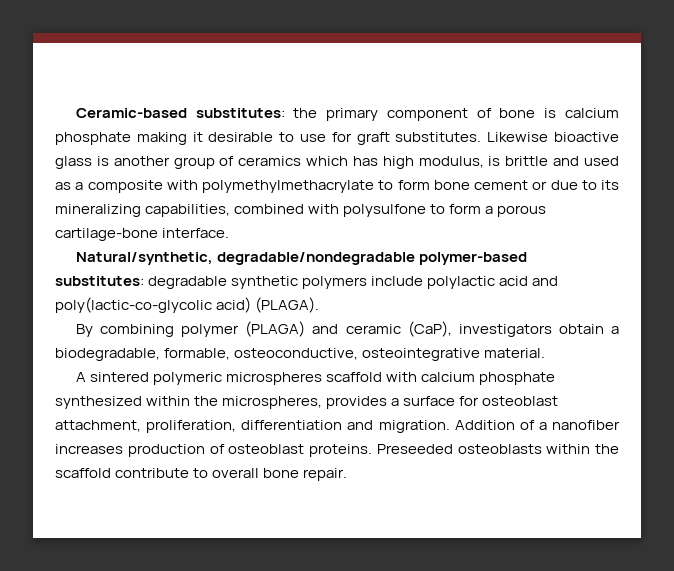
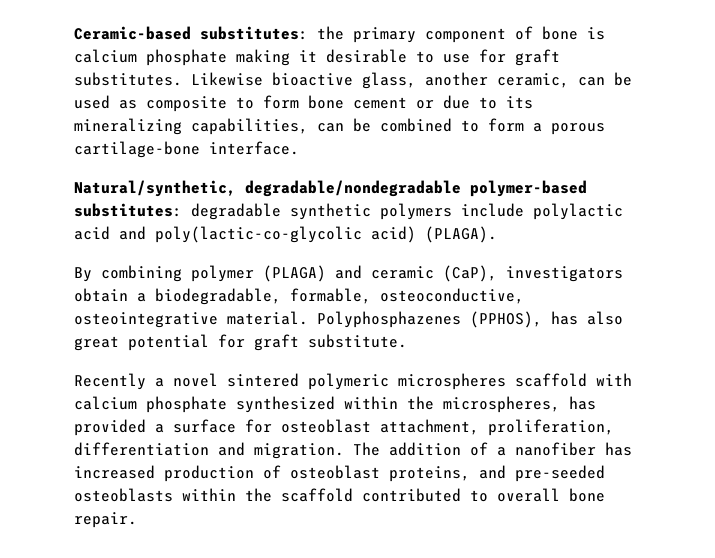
[55,156,620,169] [55,180,374,193] glass is another group of ceramics which has high modulus, is brittle and used as a composite with polymethylmethacrylate -> [362,72,632,89] [74,95,227,112] glass, another ceramic, can be used as composite
[234,204,427,217] combined with polysulfone -> [317,118,452,132] can be combined
[75,372,86,382] // A -> [317,311,623,328] [74,334,407,351] [74,373,218,390] Polyphosphazenes (PPHOS), has also great potential for graft substitute. // Recently a novel
[326,396,388,409] provides -> [569,396,596,410] [74,419,146,436] has provided
[454,420,515,430] Addition -> [353,442,461,456] The addition
[55,444,123,454] increases -> [605,442,632,456] [74,465,155,479] has increased
[309,444,453,457] proteins. Preseeded -> [389,465,605,482] proteins, and pre-seeded
[115,468,190,478] contribute -> [362,488,461,502] contributed

